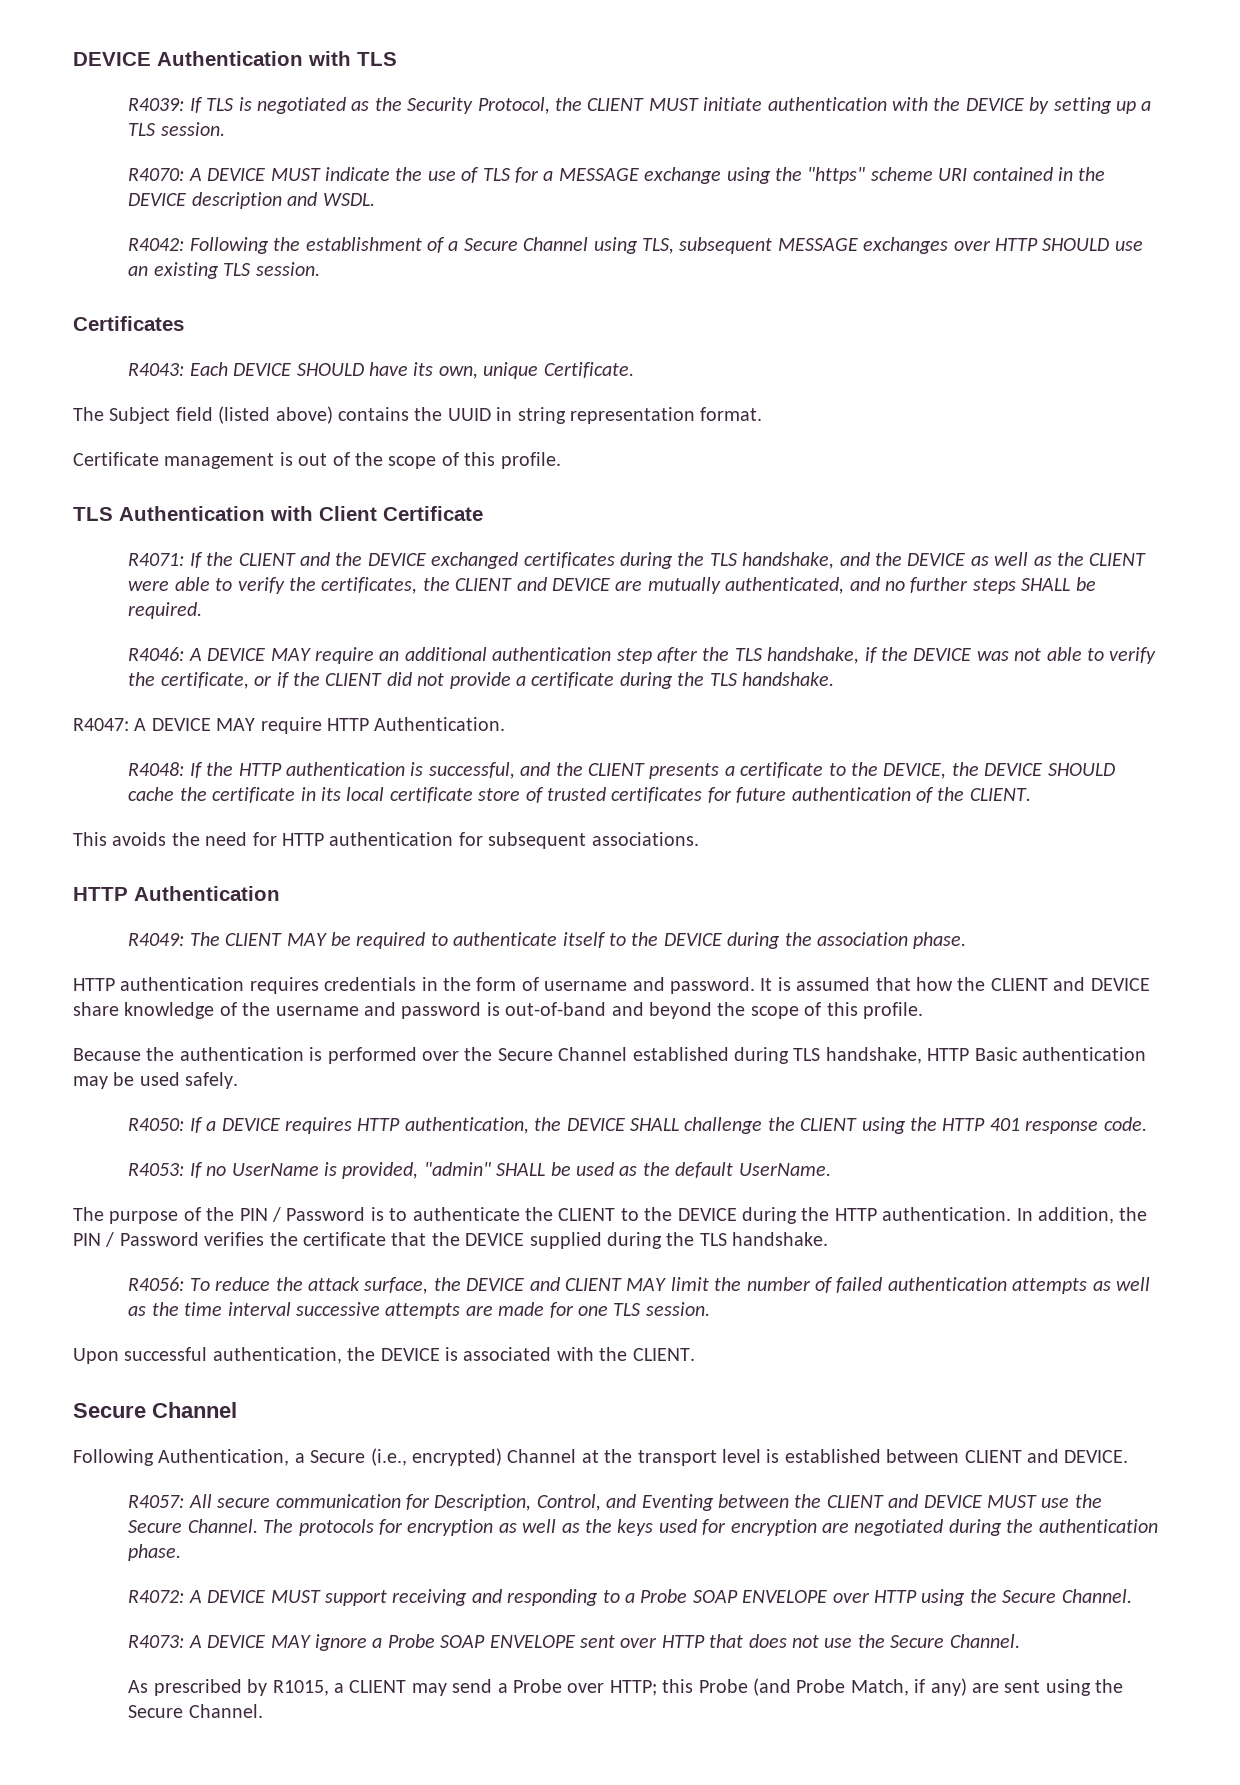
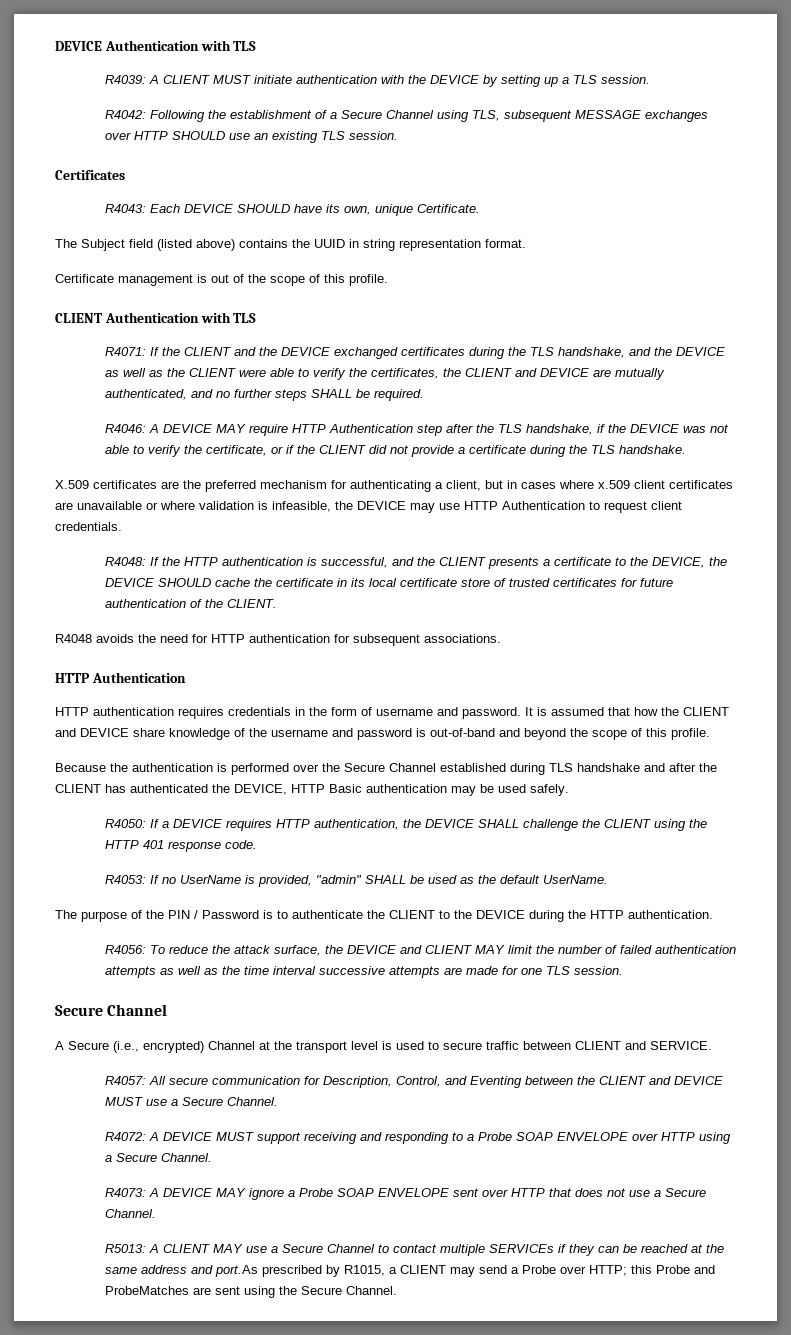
[189,97,583,114] If TLS is negotiated as the Security Protocol, the -> [148,75,159,84] A
[128,167,1106,184] [128,192,375,209] // R4070: A DEVICE MUST indicate the use of TLS for a MESSAGE exchange using the "https" scheme URI contained in the DEVICE description and WSDL. -> (650, 79) none
[73,506,483,521] TLS Authentication with Client Certificate -> [55,312,257,323] CLIENT Authentication with TLS
[379,647,612,661] an additional authentication -> [291,424,413,433] HTTP Authentication
[73,717,506,734] R4047: A DEVICE MAY require HTTP Authentication. -> [55,480,733,492] [55,501,682,513] [55,522,122,531] X.509 certificates are the preferred mechanism for authenticating a client, but in cases where x.509 client certificates are unavailable or where validation is infeasible, the DEVICE may use HTTP Authentication to request client credentials.
[73,832,107,846] This -> [55,634,92,643] R4048
[128,932,967,949] // R4049: The CLIENT MAY be required to authenticate itself to the DEVICE during the association phase. -> (186, 677) none
[825,1047,922,1064] handshake, -> [577,763,717,772] [55,784,287,795] handshake and after the CLIENT has authenticated the DEVICE,
[1016,1207,1148,1224] [73,1232,829,1249] In addition, the PIN / Password verifies the certificate that the DEVICE supplied during the TLS handshake. -> (713, 914) none
[73,1347,695,1364] // Upon successful authentication, the DEVICE is associated with the CLIENT. -> (623, 970) none
[73,1449,305,1466] Following Authentication, a -> [55,1041,64,1050] A
[784,1449,881,1463] established -> [396,1041,519,1050] used to secure traffic
[1064,1450,1129,1463] DEVICE. -> [650,1041,712,1050] SERVICE.
[1074,1494,1102,1508] [128,1519,1158,1536] [128,1544,182,1561] the Secure Channel. The protocols for encryption as well as the keys used for encryption are negotiated during the authentication phase. -> [170,1097,278,1106] a Secure Channel.
[969,1589,997,1603] the -> [104,1155,112,1162] a
[857,1634,1020,1648] [128,1680,149,1693] the Secure Channel. // As -> [653,1188,706,1197] [104,1209,156,1218] [104,1244,724,1256] [104,1265,258,1277] a Secure Channel. // R5013: A CLIENT MAY use a Secure Channel to contact multiple SERVICEs if they can be reached at the same address and port.As
[753,1678,967,1696] (and Probe Match, if any) -> [693,1265,715,1274] [104,1286,189,1295] and ProbeMatches

